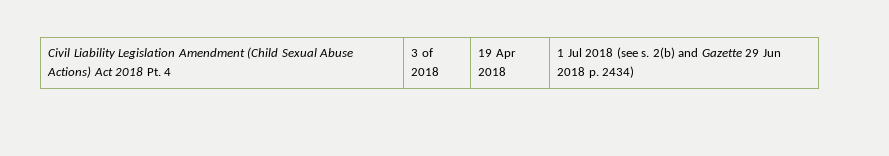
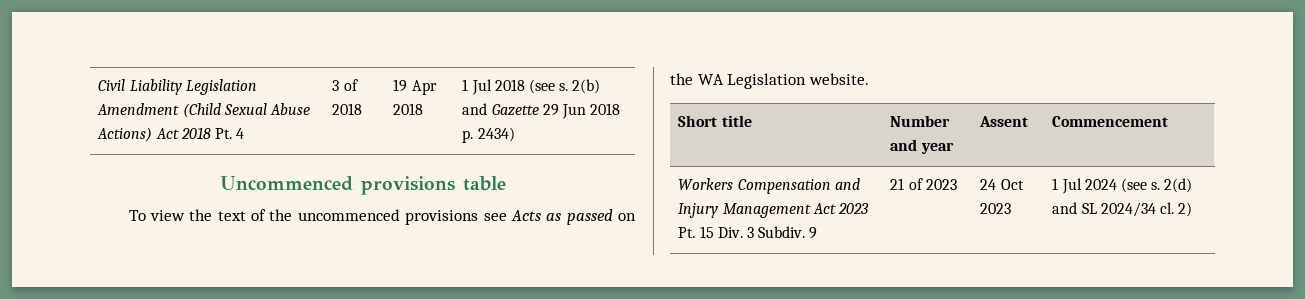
(635, 72) none -> [219,176,506,195] [128,209,636,225] [670,73,869,89] [678,115,752,127] [890,115,951,127] [890,139,954,154] [979,116,1029,127] [1052,116,1169,127] [678,178,860,194] [678,203,869,218] [678,226,818,239] [890,178,957,190] [980,179,1024,190] [980,203,1012,214] [1052,178,1193,194] [1052,202,1193,217] // Uncommenced provisions table // To view the text of the uncommenced provisions see Acts as passed on the WA Legislation website. // Short title | Number and year | Assent | Commencement // Workers Compensation and Injury Management Act 2023 Pt. 15 Div. 3 Subdiv. 9 | 21 of 2023 | 24 Oct 2023 | 1 Jul 2024 (see s. 2(d) and SL 2024/34 cl. 2)

